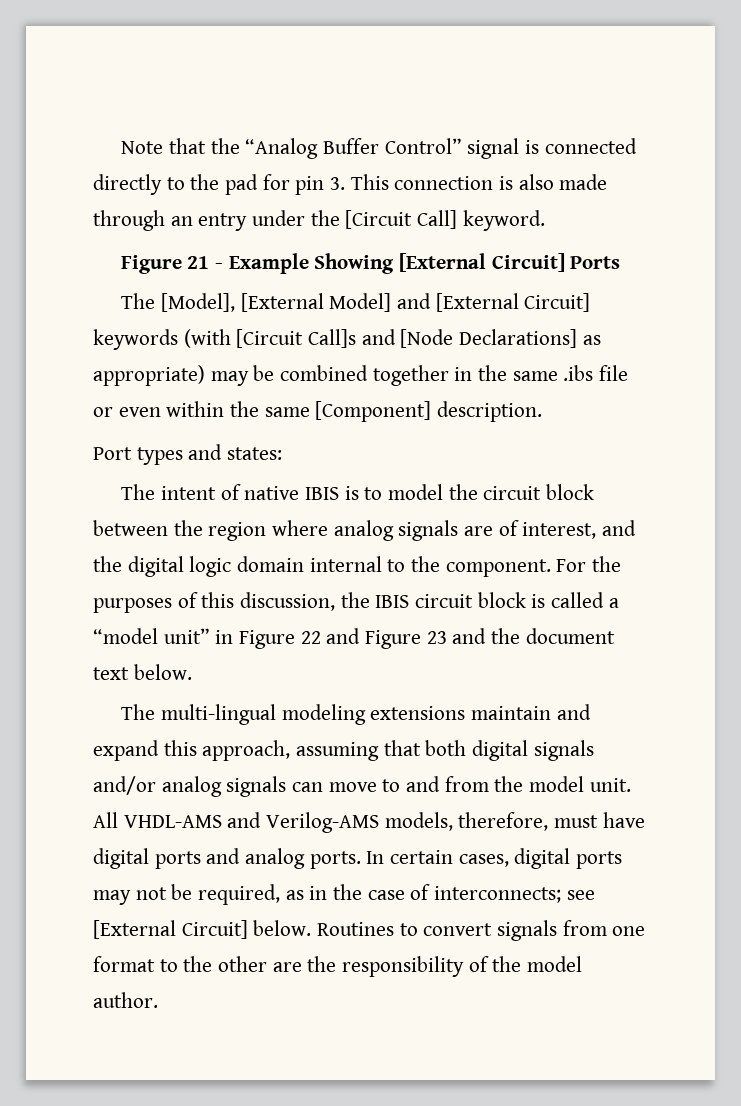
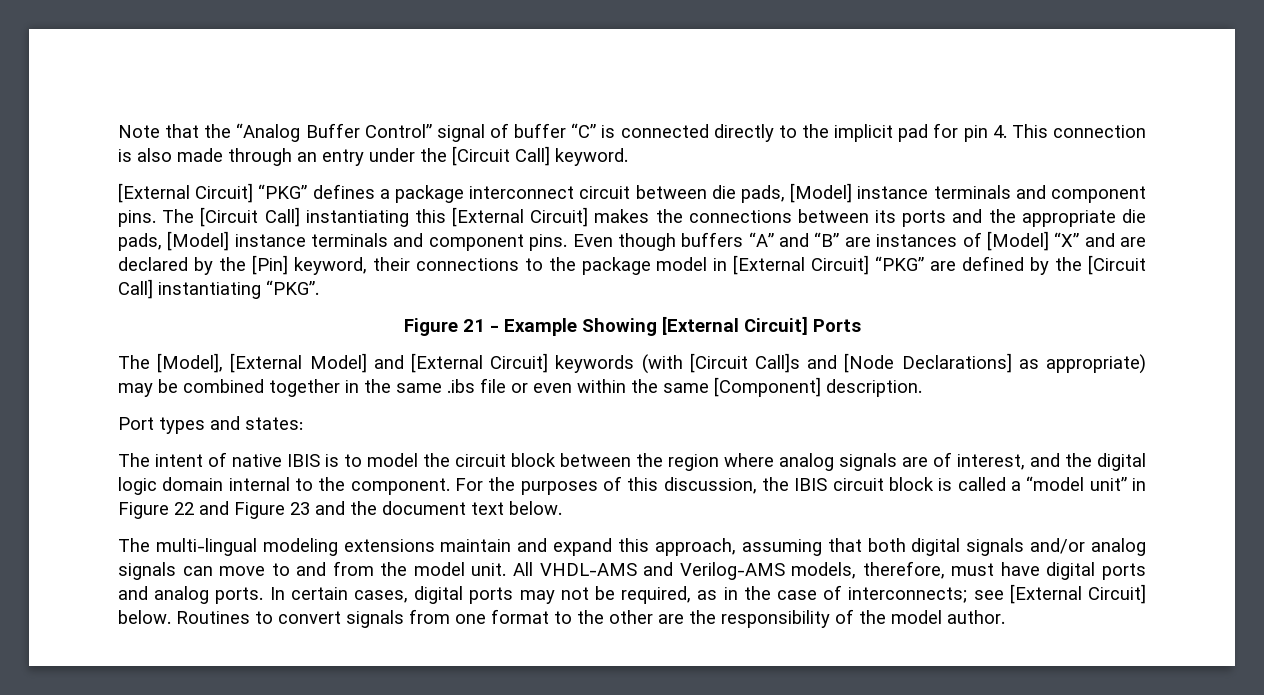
(520, 148) none -> [490,123,597,138] of buffer “C”
(220, 182) none -> [834,124,894,142] implicit
[330,177,346,190] 3. -> [992,125,1007,138] 4.
(545, 220) none -> [118,183,1147,203] [118,207,1146,227] [118,231,1146,251] [118,255,1146,275] [118,279,319,299] // [External Circuit] “PKG” defines a package interconnect circuit between die pads, [Model] instance terminals and component pins. The [Circuit Call] instantiating this [External Circuit] makes the connections between its ports and the appropriate die pads, [Model] instance terminals and component pins. Even though buffers “A” and “B” are instances of [Model] “X” and are declared by the [Pin] keyword, their connections to the package model in [External Circuit] “PKG” are defined by the [Circuit Call] instantiating “PKG”.

